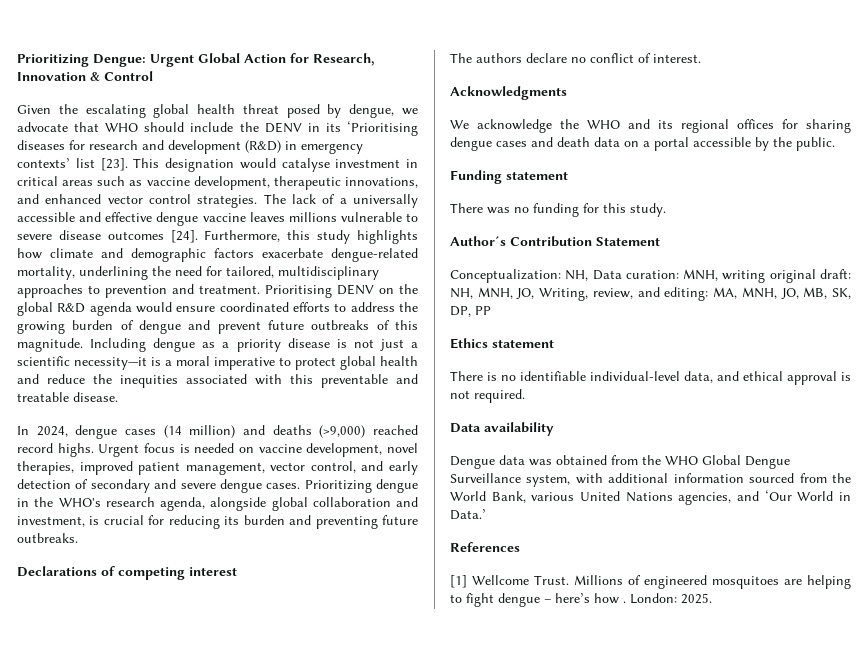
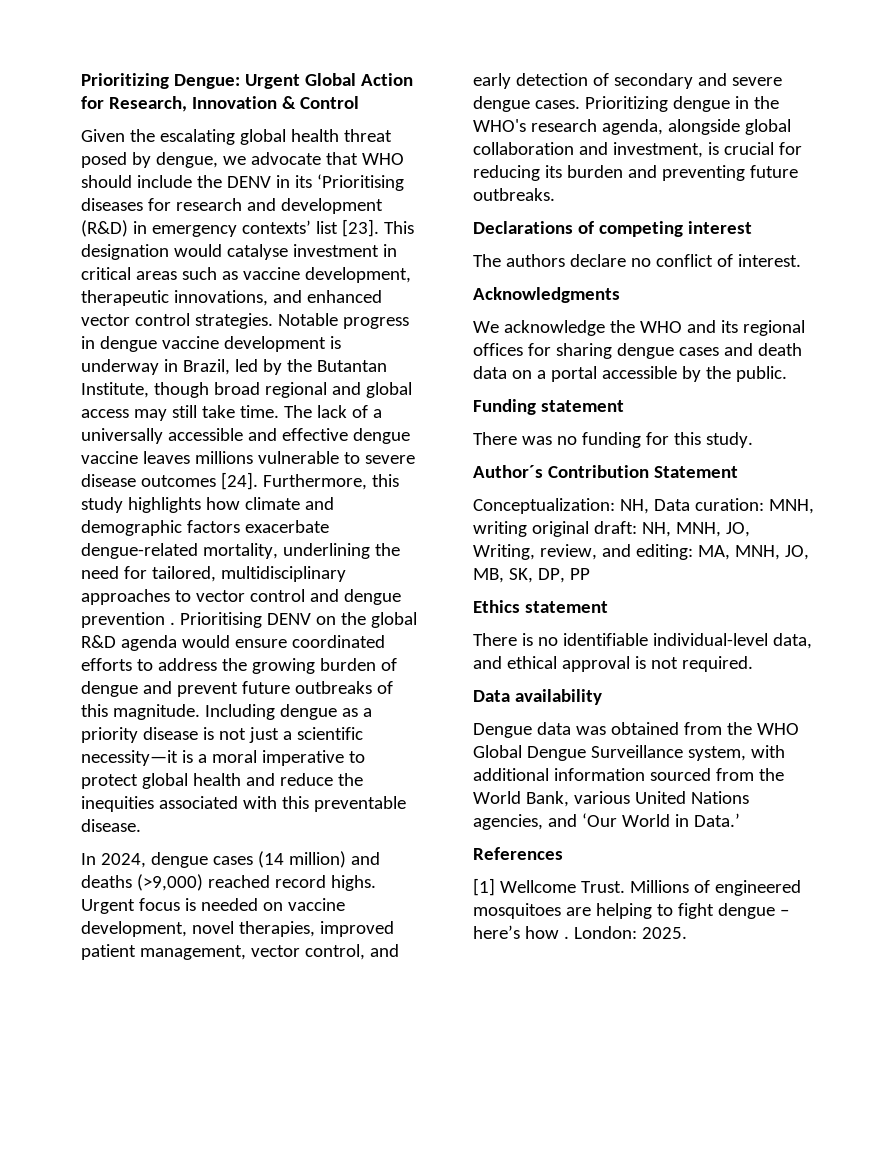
(258, 201) none -> [277,313,409,329] [81,336,341,352] [81,359,387,375] [81,382,412,398] [81,405,279,421] Notable progress in dengue vaccine development is underway in Brazil, led by the Butantan Institute, though broad regional and global access may still take time.
[105,284,260,298] prevention and treatment. -> [195,589,401,605] [81,612,175,628] vector control and dengue prevention .
[396,374,418,384] [17,392,69,402] and treatable -> (406, 804) none

